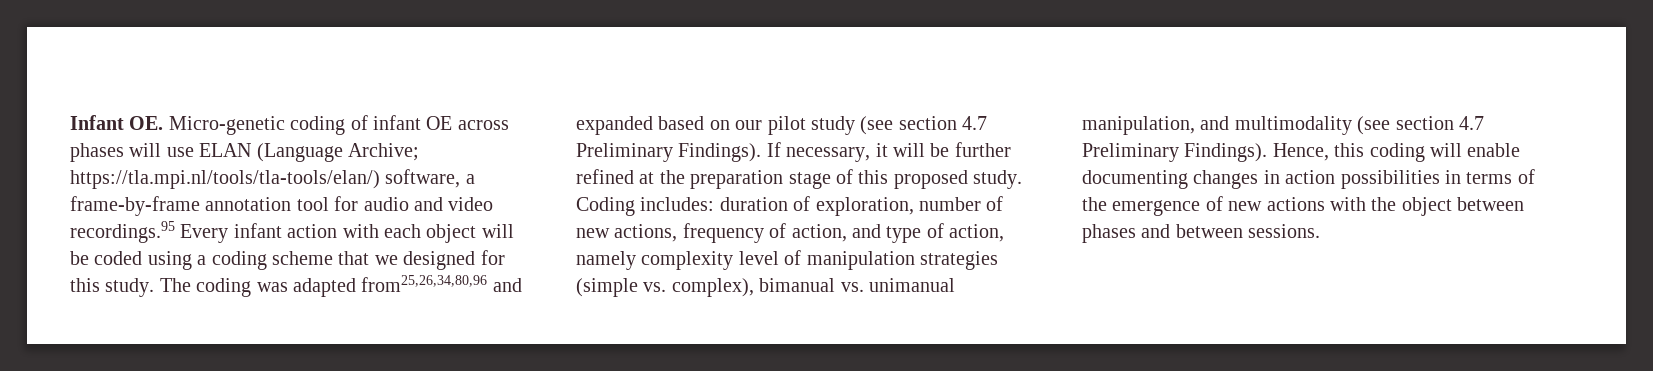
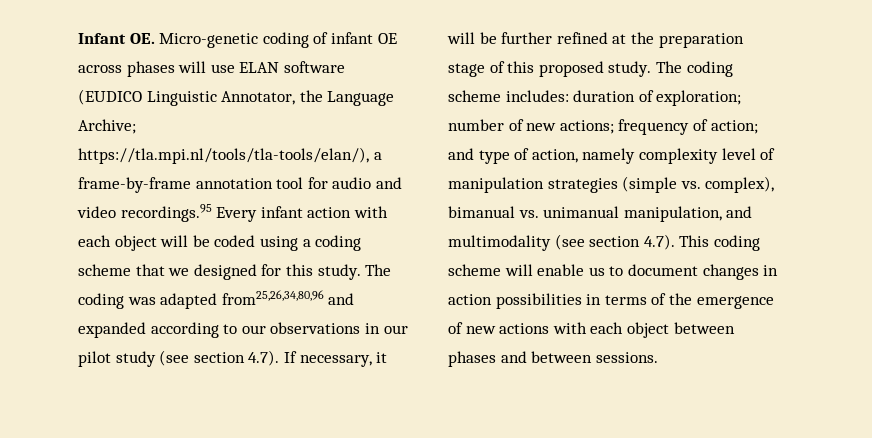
[256,143,419,162] [70,169,461,189] (Language Archive; https://tla.mpi.nl/tools/tla-tools/elan/) software, -> [283,61,345,73] [78,89,395,106] [78,119,136,134] [78,147,369,164] software (EUDICO Linguistic Annotator, the Language Archive; https://tla.mpi.nl/tools/tla-tools/elan/),
[658,116,730,130] based on -> [150,322,380,338] according to our observations in
[962,116,988,130] [576,143,762,162] 4.7 Preliminary Findings). -> [248,350,280,366] 4.7).
[576,197,635,216] Coding -> [655,61,733,77] [448,90,501,102] The coding scheme
[815,197,914,216] exploration, -> [656,90,742,106] exploration;
[614,224,678,242] actions, -> [559,120,614,134] actions;
[791,224,847,242] action, -> [710,120,758,134] action;
[1459,116,1484,130] [1082,143,1521,162] [1082,170,1188,189] 4.7 Preliminary Findings). Hence, this coding will enable documenting -> [643,234,760,251] [448,264,698,276] 4.7). This coding scheme will enable us to document
[1371,197,1397,211] the -> [590,322,624,334] each

